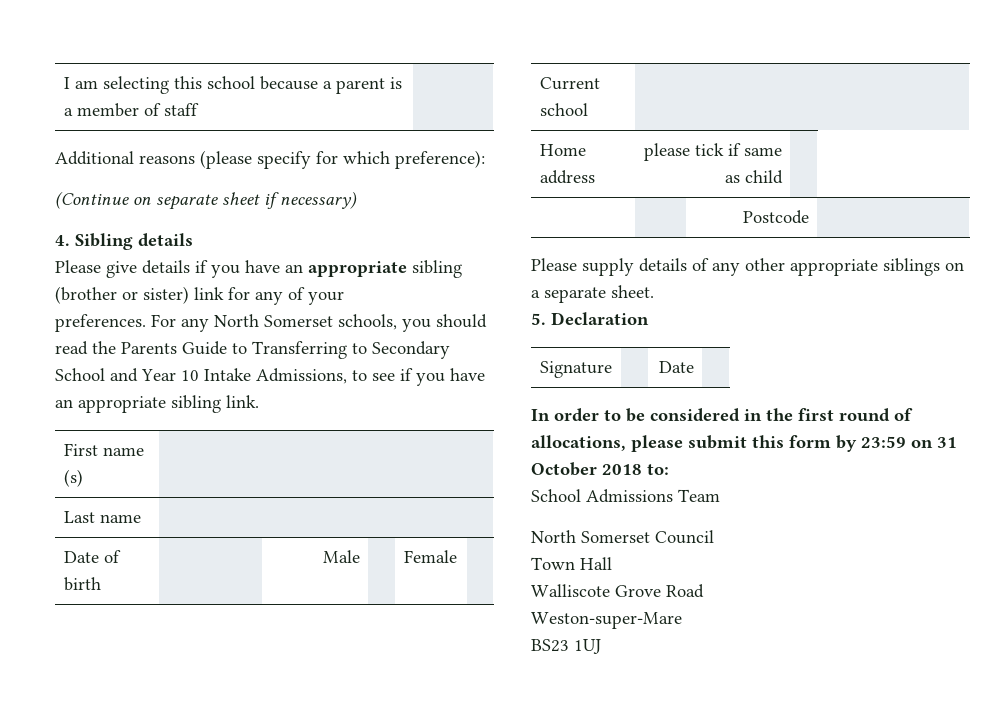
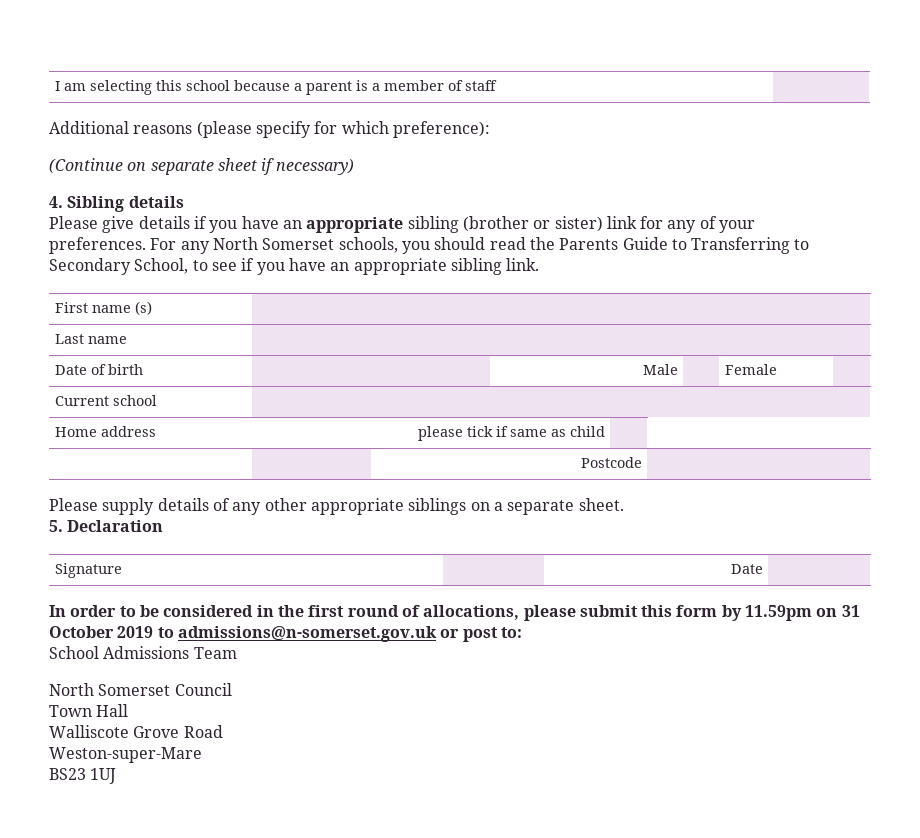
[55,368,347,384] School and Year 10 Intake Admissions, -> [134,258,189,274] School,
[861,436,906,448] 23:59 -> [745,605,813,621] 11.59pm
[602,464,642,475] 2018 -> [117,626,498,642] 2019 to admissions@n-somerset.gov.uk or post

